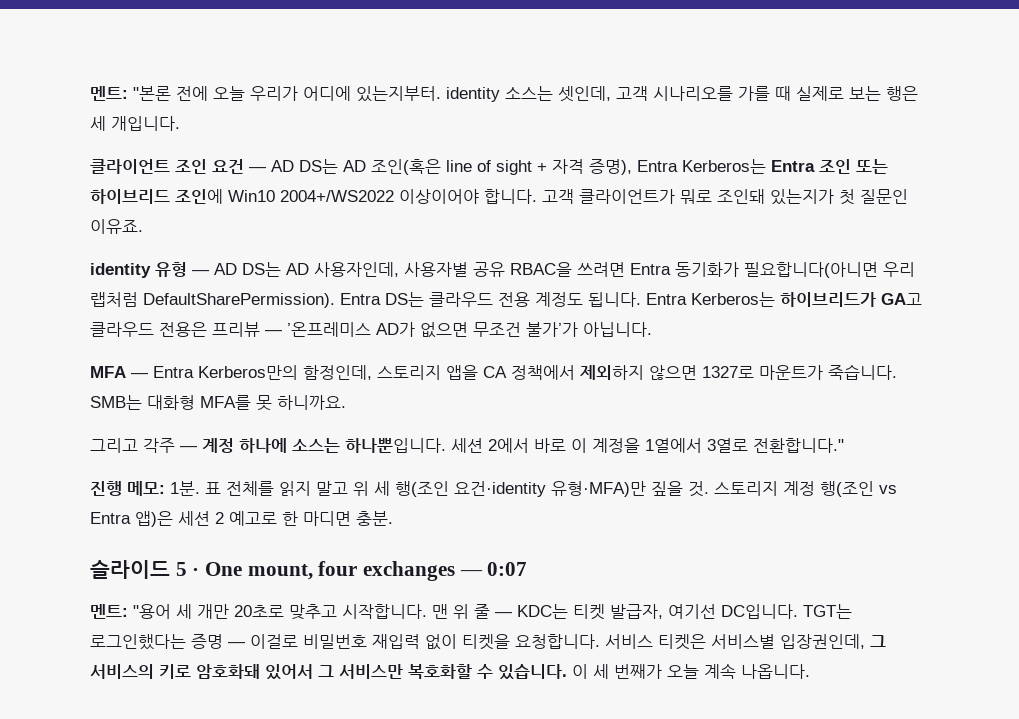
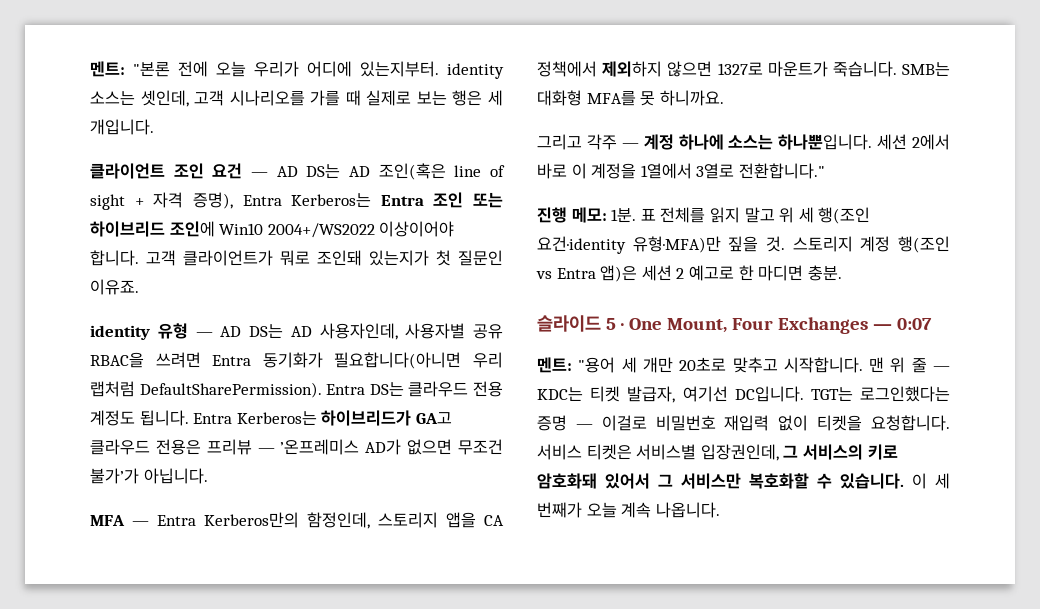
[247,561,456,581] mount, four exchanges -> [666,317,868,334] Mount, Four Exchanges

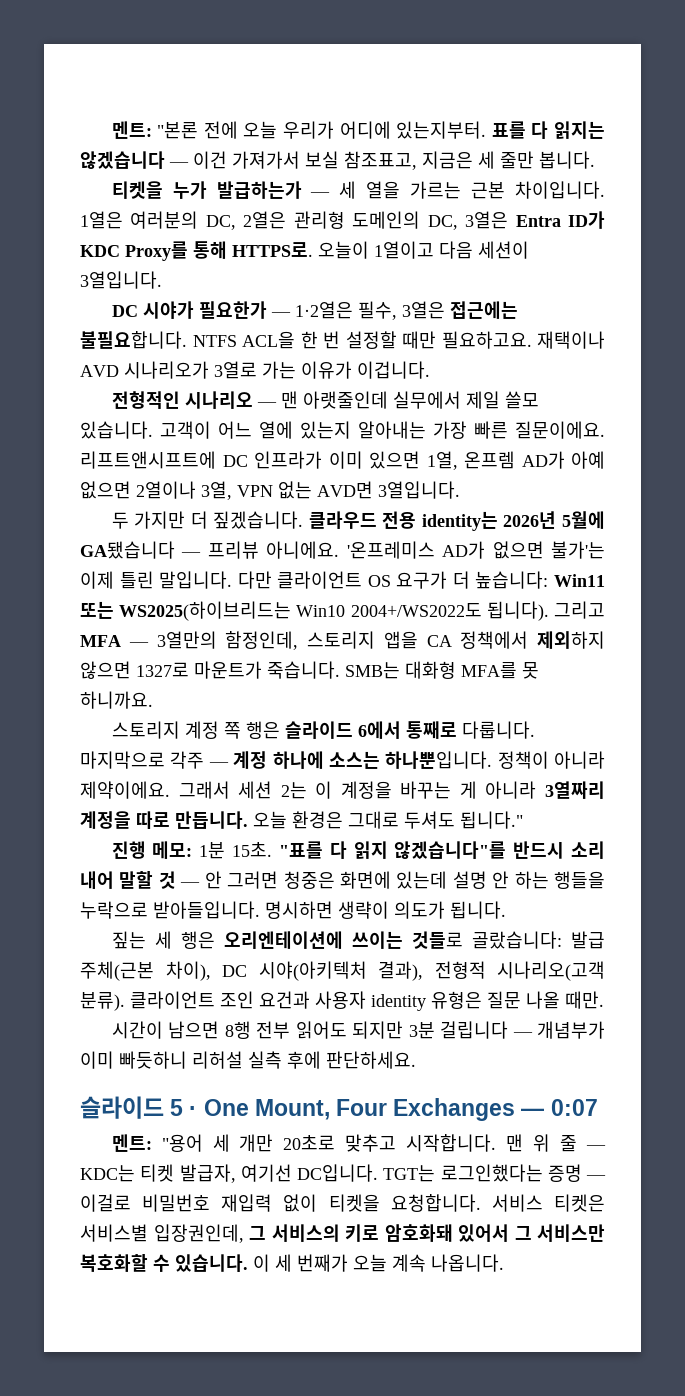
[447,63,504,79] [90,90,503,107] [90,119,154,135] [90,163,506,180] [90,192,503,210] [90,221,455,238] [90,250,503,266] [90,279,139,295] [90,323,503,340] [90,352,503,369] [90,381,503,398] [90,410,452,426] [90,439,503,455] [90,468,208,484] [90,512,299,528] identity 소스는 셋인데, 고객 시나리오를 가를 때 실제로 보는 행은 세 개입니다. // 클라이언트 조인 요건 — AD DS는 AD 조인(혹은 line of sight + 자격 증명), Entra Kerberos는 Entra 조인 또는 하이브리드 조인에 Win10 2004+/WS2022 이상이어야 합니다. 고객 클라이언트가 뭐로 조인돼 있는지가 첫 질문인 이유죠. // identity 유형 — AD DS는 AD 사용자인데, 사용자별 공유 RBAC을 쓰려면 Entra 동기화가 필요합니다(아니면 우리 랩처럼 DefaultSharePermission). Entra DS는 클라우드 전용 계정도 됩니다. Entra Kerberos는 하이브리드가 GA고 클라우드 전용은 프리뷰 — ’온프레미스 AD가 없으면 무조건 불가’가 아닙니다. // MFA — Entra Kerberos만의 -> [491,121,605,139] [80,151,595,170] [111,181,605,199] [80,211,606,230] [80,241,529,261] [80,271,162,289] [111,301,518,320] [80,331,605,349] [80,361,430,379] [111,391,539,409] [80,421,605,439] [80,451,605,470] [80,481,460,500] [111,511,605,531] [80,541,605,559] [80,571,605,589] [80,601,605,621] [80,631,217,649] 표를 다 읽지는 않겠습니다 — 이건 가져가서 보실 참조표고, 지금은 세 줄만 봅니다. // 티켓을 누가 발급하는가 — 세 열을 가르는 근본 차이입니다. 1열은 여러분의 DC, 2열은 관리형 도메인의 DC, 3열은 Entra ID가 KDC Proxy를 통해 HTTPS로. 오늘이 1열이고 다음 세션이 3열입니다. // DC 시야가 필요한가 — 1·2열은 필수, 3열은 접근에는 불필요합니다. NTFS ACL을 한 번 설정할 때만 필요하고요. 재택이나 AVD 시나리오가 3열로 가는 이유가 이겁니다. // 전형적인 시나리오 — 맨 아랫줄인데 실무에서 제일 쓸모 있습니다. 고객이 어느 열에 있는지 알아내는 가장 빠른 질문이에요. 리프트앤시프트에 DC 인프라가 이미 있으면 1열, 온프렘 AD가 아예 없으면 2열이나 3열, VPN 없는 AVD면 3열입니다. // 두 가지만 더 짚겠습니다. 클라우드 전용 identity는 2026년 5월에 GA됐습니다 — 프리뷰 아니에요. '온프레미스 AD가 없으면 불가'는 이제 틀린 말입니다. 다만 클라이언트 OS 요구가 더 높습니다: Win11 또는 WS2025(하이브리드는 Win10 2004+/WS2022도 됩니다). 그리고 MFA — 3열만의
[537,134,582,150] 그리고 -> [111,721,535,739] [80,751,165,769] 스토리지 계정 쪽 행은 슬라이드 6에서 통째로 다룹니다. 마지막으로
[877,134,950,150] [537,163,825,179] [537,207,871,224] [537,236,950,254] [536,265,842,282] 세션 2에서 바로 이 계정을 1열에서 3열로 전환합니다." // 진행 메모: 1분. 표 전체를 읽지 말고 위 세 행(조인 요건·identity 유형·MFA)만 짚을 것. 스토리지 계정 행(조인 vs Entra 앱)은 세션 2 예고로 한 마디면 충분. -> [497,751,605,769] [80,781,605,799] [80,811,523,829] [111,841,605,859] [80,871,606,889] [80,901,506,919] [111,931,605,949] [80,961,605,981] [80,991,604,1011] [111,1021,605,1039] [80,1051,416,1069] 정책이 아니라 제약이에요. 그래서 세션 2는 이 계정을 바꾸는 게 아니라 3열짜리 계정을 따로 만듭니다. 오늘 환경은 그대로 두셔도 됩니다." // 진행 메모: 1분 15초. "표를 다 읽지 않겠습니다"를 반드시 소리 내어 말할 것 — 안 그러면 청중은 화면에 있는데 설명 안 하는 행들을 누락으로 받아들입니다. 명시하면 생략이 의도가 됩니다. // 짚는 세 행은 오리엔테이션에 쓰이는 것들로 골랐습니다: 발급 주체(근본 차이), DC 시야(아키텍처 결과), 전형적 시나리오(고객 분류). 클라이언트 조인 요건과 사용자 identity 유형은 질문 나올 때만. // 시간이 남으면 8행 전부 읽어도 되지만 3분 걸립니다 — 개념부가 이미 빠듯하니 리허설 실측 후에 판단하세요.

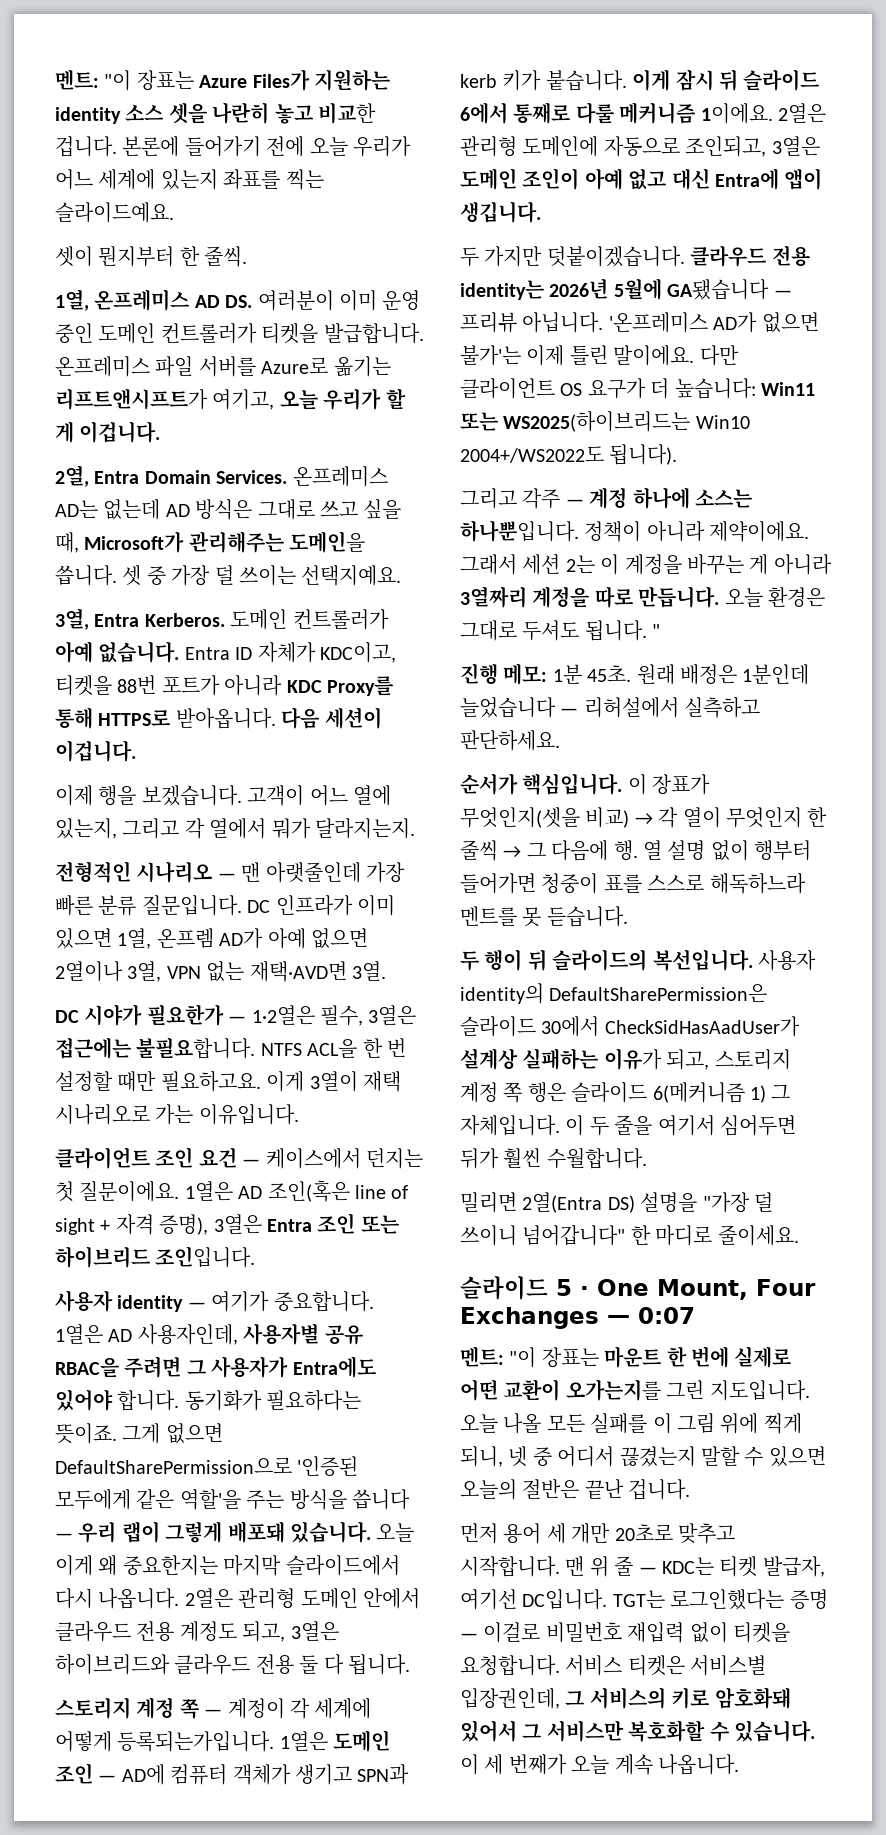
[111,121,605,139] [80,151,595,170] [111,181,605,199] [80,211,606,230] [80,241,529,261] [80,271,162,289] 멘트: "본론 전에 오늘 우리가 어디에 있는지부터. 표를 다 읽지는 않겠습니다 — 이건 가져가서 보실 참조표고, 지금은 세 줄만 봅니다. // 티켓을 누가 발급하는가 — 세 열을 가르는 근본 차이입니다. 1열은 여러분의 DC, 2열은 관리형 도메인의 DC, 3열은 Entra ID가 KDC Proxy를 통해 HTTPS로. 오늘이 1열이고 다음 세션이 3열입니다. -> [55,69,390,91] [55,102,376,124] [55,136,411,157] [55,169,324,190] [55,202,174,223] [55,246,248,267] [55,289,421,311] [55,323,424,344] [55,356,391,377] [55,388,406,410] [55,421,161,443] [55,465,388,487] [55,499,402,520] [55,531,366,553] [55,565,402,586] [55,608,389,630] [55,641,396,663] [55,675,393,696] [55,707,382,729] [55,740,136,762] [55,785,391,806] [55,818,415,839] [55,861,405,883] [55,895,395,916] [55,928,368,949] [55,961,386,982] 멘트: "이 장표는 Azure Files가 지원하는 identity 소스 셋을 나란히 놓고 비교한 겁니다. 본론에 들어가기 전에 오늘 우리가 어느 세계에 있는지 좌표를 찍는 슬라이드예요. // 셋이 뭔지부터 한 줄씩. // 1열, 온프레미스 AD DS. 여러분이 이미 운영 중인 도메인 컨트롤러가 티켓을 발급합니다. 온프레미스 파일 서버를 Azure로 옮기는 리프트앤시프트가 여기고, 오늘 우리가 할 게 이겁니다. // 2열, Entra Domain Services. 온프레미스 AD는 없는데 AD 방식은 그대로 쓰고 싶을 때, Microsoft가 관리해주는 도메인을 씁니다. 셋 중 가장 덜 쓰이는 선택지예요. // 3열, Entra Kerberos. 도메인 컨트롤러가 아예 없습니다. Entra ID 자체가 KDC이고, 티켓을 88번 포트가 아니라 KDC Proxy를 통해 HTTPS로 받아옵니다. 다음 세션이 이겁니다. // 이제 행을 보겠습니다. 고객이 어느 열에 있는지, 그리고 각 열에서 뭐가 달라지는지. // 전형적인 시나리오 — 맨 아랫줄인데 가장 빠른 분류 질문입니다. DC 인프라가 이미 있으면 1열, 온프렘 AD가 아예 없으면 2열이나 3열, VPN 없는 재택·AVD면 3열.
[537,331,605,349] [80,361,430,379] [111,391,539,409] [80,421,605,439] [80,451,605,470] [80,481,460,500] 재택이나 AVD 시나리오가 3열로 가는 이유가 이겁니다. // 전형적인 시나리오 — 맨 아랫줄인데 실무에서 제일 쓸모 있습니다. 고객이 어느 열에 있는지 알아내는 가장 빠른 질문이에요. 리프트앤시프트에 DC 인프라가 이미 있으면 1열, 온프렘 AD가 아예 없으면 2열이나 3열, VPN 없는 AVD면 3열입니다. -> [266,1071,401,1092] [55,1104,299,1125] [55,1147,423,1169] [55,1180,409,1202] [55,1213,399,1235] [55,1246,256,1268] [55,1290,374,1312] [55,1323,363,1345] [55,1356,376,1378] [55,1389,362,1411] [55,1423,223,1444] [55,1456,359,1477] [55,1489,410,1510] [55,1521,415,1543] [55,1555,400,1576] [55,1588,420,1609] [55,1621,339,1642] [55,1654,410,1675] [55,1697,372,1719] [55,1730,391,1752] [55,1763,410,1785] [460,69,820,91] [460,102,826,124] [460,136,820,157] [460,168,823,190] [460,201,541,223] 이게 3열이 재택 시나리오로 가는 이유입니다. // 클라이언트 조인 요건 — 케이스에서 던지는 첫 질문이에요. 1열은 AD 조인(혹은 line of sight + 자격 증명), 3열은 Entra 조인 또는 하이브리드 조인입니다. // 사용자 identity — 여기가 중요합니다. 1열은 AD 사용자인데, 사용자별 공유 RBAC을 주려면 그 사용자가 Entra에도 있어야 합니다. 동기화가 필요하다는 뜻이죠. 그게 없으면 DefaultSharePermission으로 '인증된 모두에게 같은 역할'을 주는 방식을 씁니다 — 우리 랩이 그렇게 배포돼 있습니다. 오늘 이게 왜 중요한지는 마지막 슬라이드에서 다시 나옵니다. 2열은 관리형 도메인 안에서 클라우드 전용 계정도 되고, 3열은 하이브리드와 클라우드 전용 둘 다 됩니다. // 스토리지 계정 쪽 — 계정이 각 세계에 어떻게 등록되는가입니다. 1열은 도메인 조인 — AD에 컴퓨터 객체가 생기고 SPN과 kerb 키가 붙습니다. 이게 잠시 뒤 슬라이드 6에서 통째로 다룰 메커니즘 1이에요. 2열은 관리형 도메인에 자동으로 조인되고, 3열은 도메인 조인이 아예 없고 대신 Entra에 앱이 생깁니다.
[190,511,304,529] 더 짚겠습니다. -> [546,246,685,267] 덧붙이겠습니다.
[266,541,340,559] 아니에요. -> [522,312,604,333] 아닙니다.
[159,571,233,589] 말입니다. -> [613,345,695,366] 말이에요.
[554,601,605,619] [80,631,605,650] [80,661,539,679] [80,691,153,709] [111,721,535,739] [80,751,165,769] 그리고 MFA — 3열만의 함정인데, 스토리지 앱을 CA 정책에서 제외하지 않으면 1327로 마운트가 죽습니다. SMB는 대화형 MFA를 못 하니까요. // 스토리지 계정 쪽 행은 슬라이드 6에서 통째로 다룹니다. 마지막으로 -> [460,488,517,509] // 그리고
[460,811,523,829] 됩니다." -> [584,620,661,641] 됩니다. "
[232,841,605,859] [80,871,606,889] [80,901,506,919] [111,931,605,949] [80,961,605,981] [80,991,604,1011] [111,1021,605,1039] [80,1051,416,1069] 15초. "표를 다 읽지 않겠습니다"를 반드시 소리 내어 말할 것 — 안 그러면 청중은 화면에 있는데 설명 안 하는 행들을 누락으로 받아들입니다. 명시하면 생략이 의도가 됩니다. // 짚는 세 행은 오리엔테이션에 쓰이는 것들로 골랐습니다: 발급 주체(근본 차이), DC 시야(아키텍처 결과), 전형적 시나리오(고객 분류). 클라이언트 조인 요건과 사용자 identity 유형은 질문 나올 때만. // 시간이 남으면 8행 전부 읽어도 되지만 3분 걸립니다 — 개념부가 이미 빠듯하니 리허설 실측 후에 판단하세요. -> [587,664,810,685] [460,697,761,718] [460,730,560,751] [460,773,711,795] [460,807,828,828] [460,840,812,861] [460,873,806,894] [460,906,628,927] [460,949,816,971] [460,983,768,1004] [460,1016,800,1037] [460,1048,791,1070] [460,1082,791,1103] [460,1115,796,1136] [460,1147,647,1169] [460,1192,773,1213] [460,1225,799,1246] 45초. 원래 배정은 1분인데 늘었습니다 — 리허설에서 실측하고 판단하세요. // 순서가 핵심입니다. 이 장표가 무엇인지(셋을 비교) → 각 열이 무엇인지 한 줄씩 → 그 다음에 행. 열 설명 없이 행부터 들어가면 청중이 표를 스스로 해독하느라 멘트를 못 듣습니다. // 두 행이 뒤 슬라이드의 복선입니다. 사용자 identity의 DefaultSharePermission은 슬라이드 30에서 CheckSidHasAadUser가 설계상 실패하는 이유가 되고, 스토리지 계정 쪽 행은 슬라이드 6(메커니즘 1) 그 자체입니다. 이 두 줄을 여기서 심어두면 뒤가 훨씬 수월합니다. // 밀리면 2열(Entra DS) 설명을 "가장 덜 쓰이니 넘어갑니다" 한 마디로 줄이세요.
[161,1134,203,1152] "용어 -> [509,1346,792,1368] [460,1379,810,1401] [460,1413,802,1434] [460,1446,826,1467] [460,1479,691,1500] [460,1523,542,1544] "이 장표는 마운트 한 번에 실제로 어떤 교환이 오가는지를 그린 지도입니다. 오늘 나올 모든 실패를 이 그림 위에 찍게 되니, 넷 중 어디서 끊겼는지 말할 수 있으면 오늘의 절반은 끝난 겁니다. // 먼저 용어

